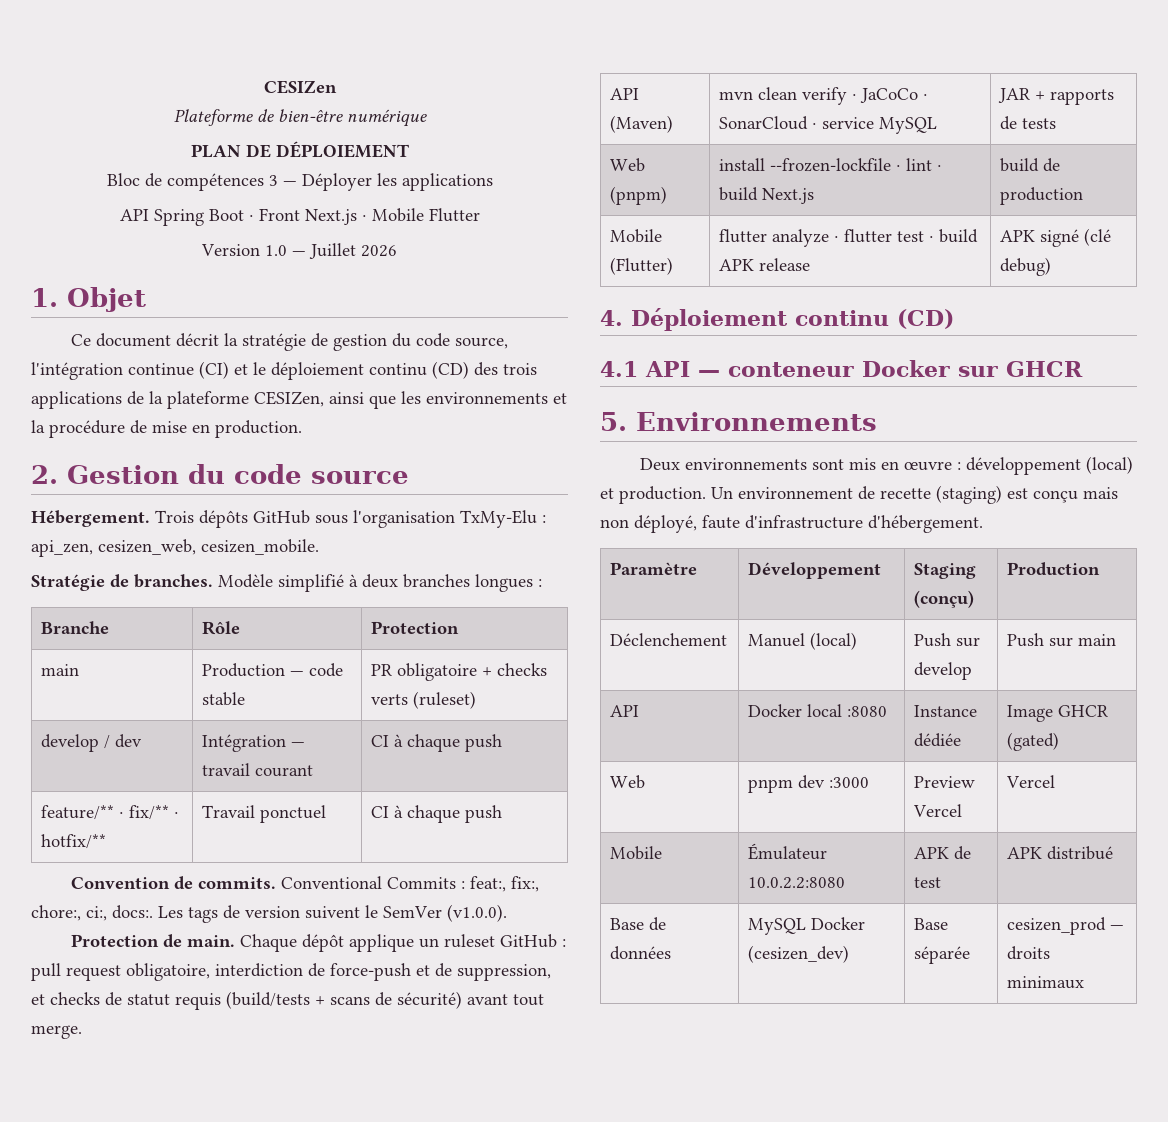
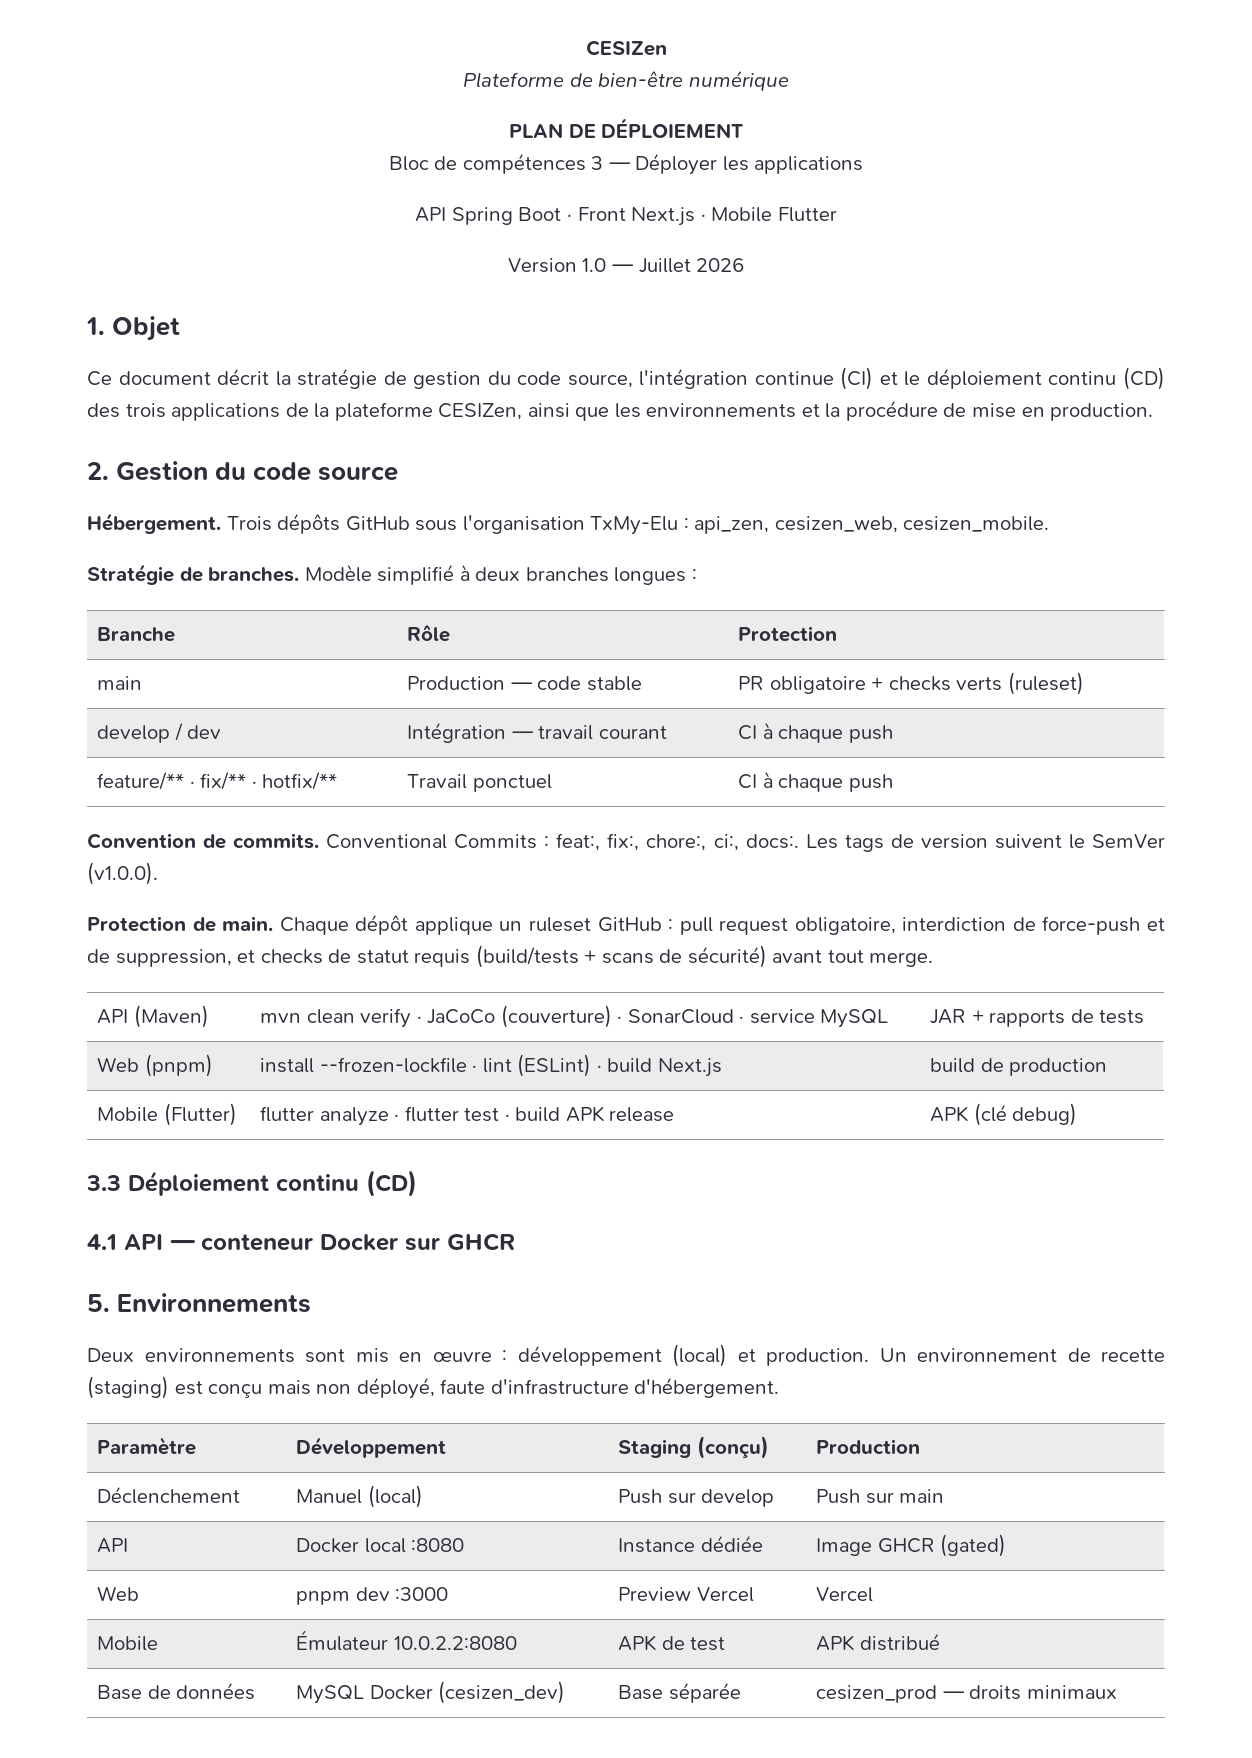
(918, 95) none -> [500,1005,612,1028] (couverture)
(932, 164) none -> [517,1054,592,1077] (ESLint)
[1039,229,1079,247] signé -> (968, 1114) none
[600,310,623,326] 4. -> [86,1175,121,1191] 3.3

